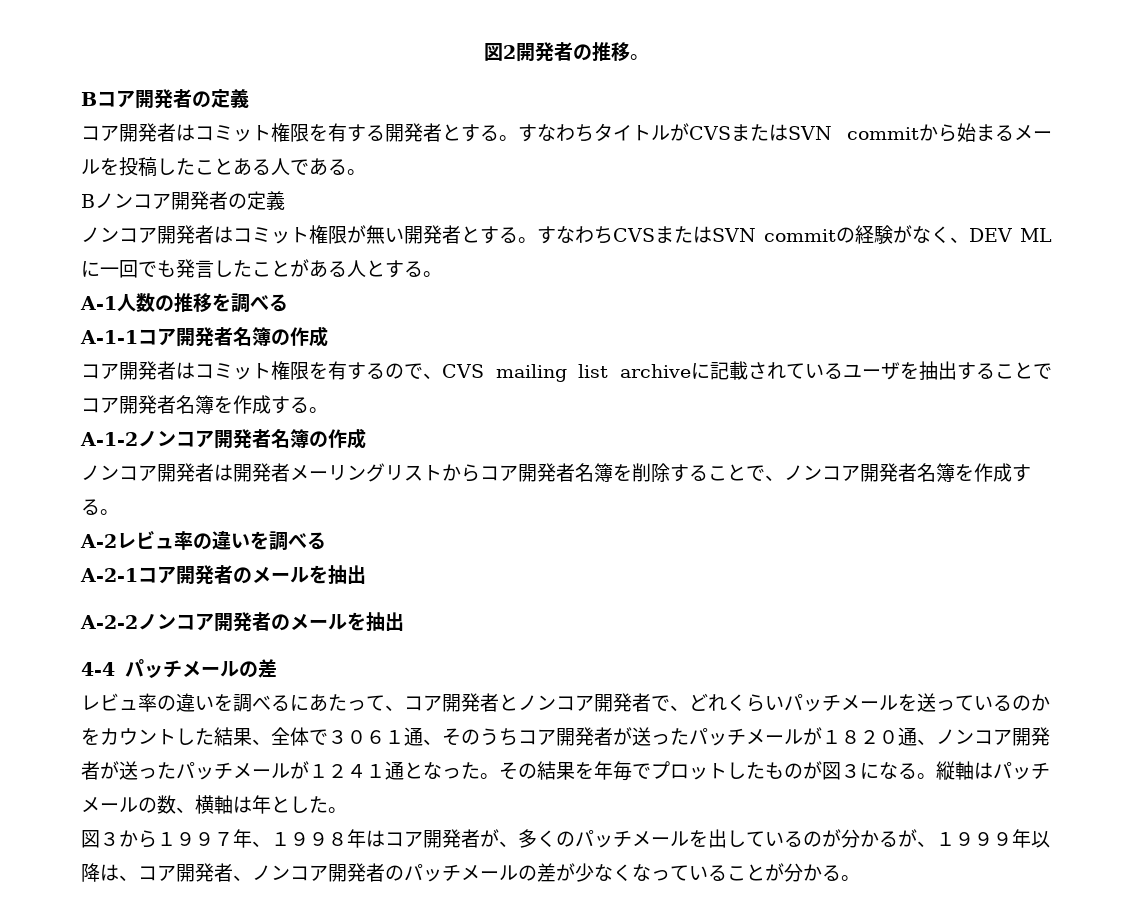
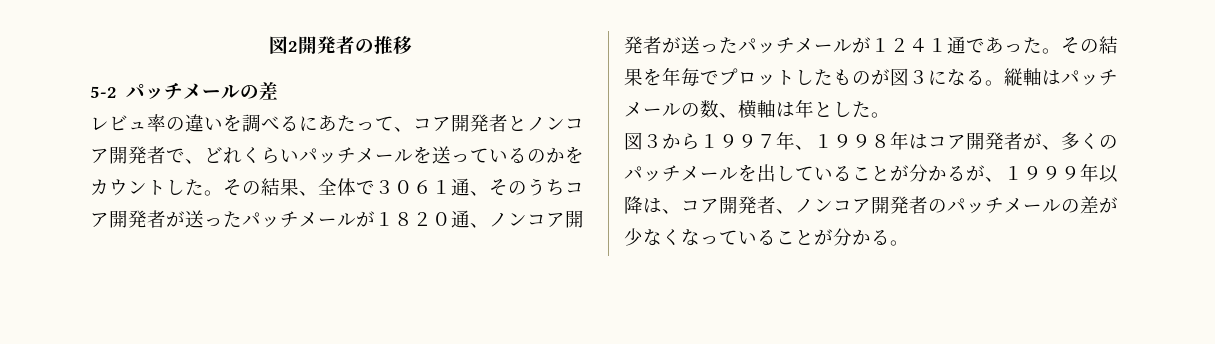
[630,54,649,60] [81,89,249,109] [81,123,1052,142] [81,157,366,177] [81,191,285,210] [81,225,1052,245] [81,259,442,278] [80,293,288,312] [80,326,328,347] [81,361,1052,382] [81,395,328,414] [80,428,366,449] [81,463,1031,482] [81,499,119,515] [80,530,326,550] [80,565,366,585] [80,612,404,632] [81,662,115,676] 。 // Bコア開発者の定義 // コア開発者はコミット権限を有する開発者とする。すなわちタイトルがCVSまたはSVN commitから始まるメールを投稿したことある人である。 // Bノンコア開発者の定義 // ノンコア開発者はコミット権限が無い開発者とする。すなわちCVSまたはSVN commitの経験がなく、DEV MLに一回でも発言したことがある人とする。 // A-1人数の推移を調べる // A-1-1コア開発者名簿の作成 // コア開発者はコミット権限を有するので、CVS mailing list archiveに記載されているユーザを抽出することでコア開発者名簿を作成する。 // A-1-2ノンコア開発者名簿の作成 // ノンコア開発者は開発者メーリングリストからコア開発者名簿を削除することで、ノンコア開発者名簿を作成する。 // A-2レビュ率の違いを調べる // A-2-1コア開発者のメールを抽出 // A-2-2ノンコア開発者のメールを抽出 // 4-4 -> [90,86,117,98] // 5-2
(214, 736) none -> [204,179,261,196] 。その
[404,762,442,779] とな -> [966,37,1004,53] であ
[803,831,822,847] の -> [852,166,890,181] こと

